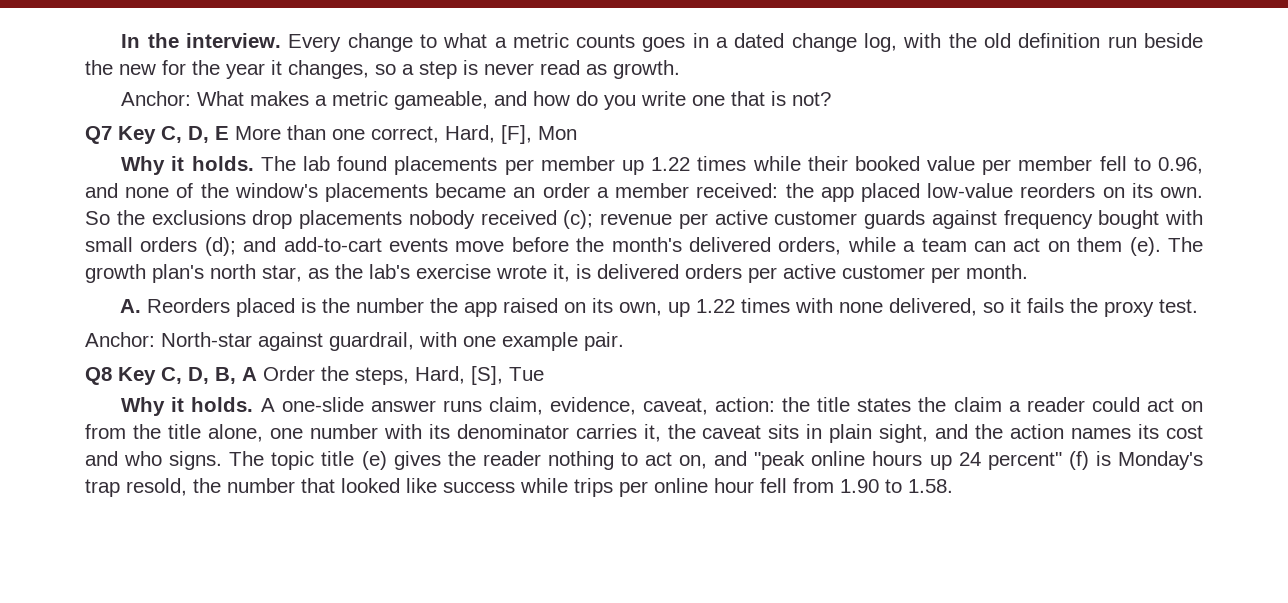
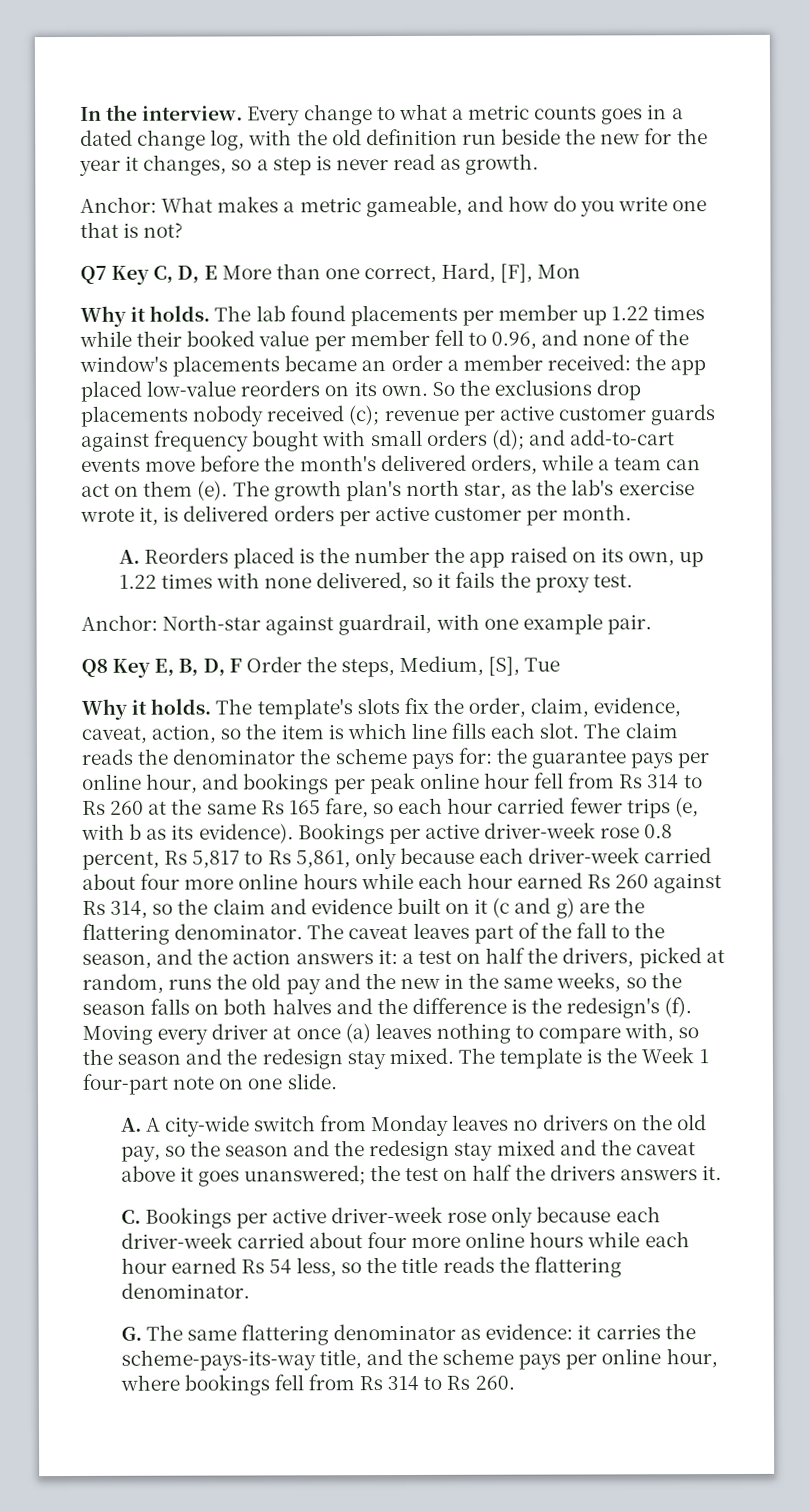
[161,367,257,384] C, D, B, A -> [154,658,242,677] E, B, D, F
[415,366,465,384] Hard, -> [399,655,485,677] Medium,
[260,397,1204,415] [85,424,1204,443] [85,451,1203,470] [85,478,953,497] A one-slide answer runs claim, evidence, caveat, action: the title states the claim a reader could act on from the title alone, one number with its denominator carries it, the caveat sits in plain sight, and the action names its cost and who signs. The topic title (e) gives the reader nothing to act on, and "peak online hours up 24 percent" (f) is Monday's trap resold, the number that looked like success while trips per online hour fell from 1.90 to 1.58. -> [215,697,682,720] [81,722,678,744] [81,747,711,769] [82,772,703,795] [82,797,699,819] [81,822,674,845] [82,847,713,870] [82,872,723,894] [82,897,645,919] [82,922,666,945] [82,947,725,969] [82,972,682,995] [82,997,693,1019] [82,1022,700,1045] [82,1047,709,1070] [82,1073,337,1095] [120,1114,707,1137] [120,1139,696,1162] [120,1164,722,1187] [120,1206,661,1229] [120,1231,690,1249] [120,1256,622,1278] [120,1282,250,1299] [120,1323,696,1346] [120,1348,718,1371] [119,1374,515,1396] The template's slots fix the order, claim, evidence, caveat, action, so the item is which line fills each slot. The claim reads the denominator the scheme pays for: the guarantee pays per online hour, and bookings per peak online hour fell from Rs 314 to Rs 260 at the same Rs 165 fare, so each hour carried fewer trips (e, with b as its evidence). Bookings per active driver-week rose 0.8 percent, Rs 5,817 to Rs 5,861, only because each driver-week carried about four more online hours while each hour earned Rs 260 against Rs 314, so the claim and evidence built on it (c and g) are the flattering denominator. The caveat leaves part of the fall to the season, and the action answers it: a test on half the drivers, picked at random, runs the old pay and the new in the same weeks, so the season falls on both halves and the difference is the redesign's (f). Moving every driver at once (a) leaves nothing to compare with, so the season and the redesign stay mixed. The template is the Week 1 four-part note on one slide. // A. A city-wide switch from Monday leaves no drivers on the old pay, so the season and the redesign stay mixed and the caveat above it goes unanswered; the test on half the drivers answers it. // C. Bookings per active driver-week rose only because each driver-week carried about four more online hours while each hour earned Rs 54 less, so the title reads the flattering denominator. // G. The same flattering denominator as evidence: it carries the scheme-pays-its-way title, and the scheme pays per online hour, where bookings fell from Rs 314 to Rs 260.

